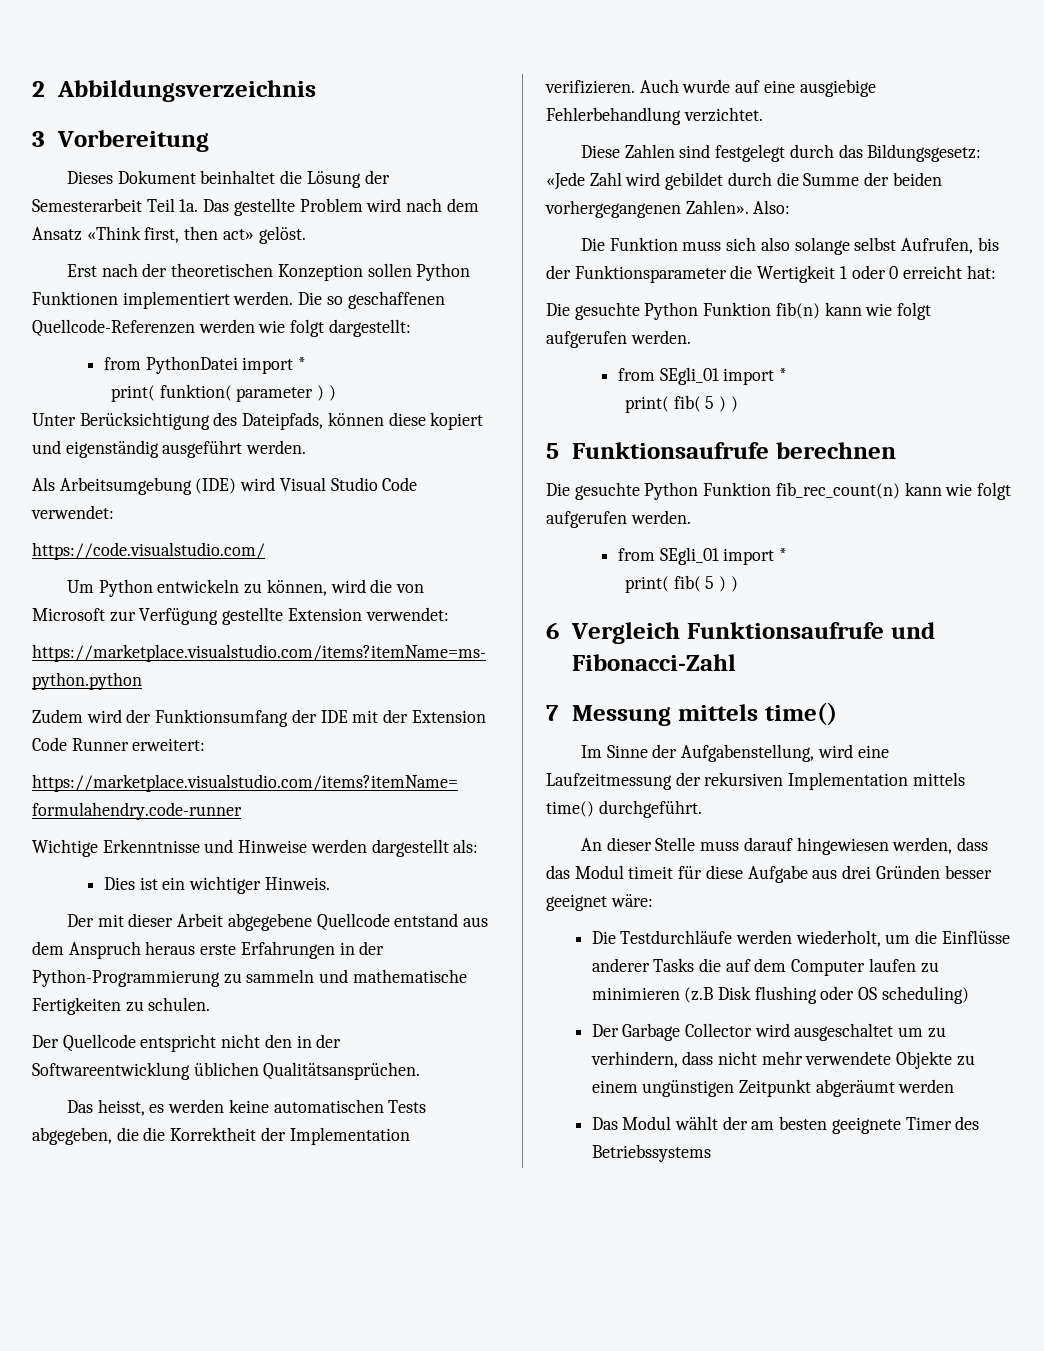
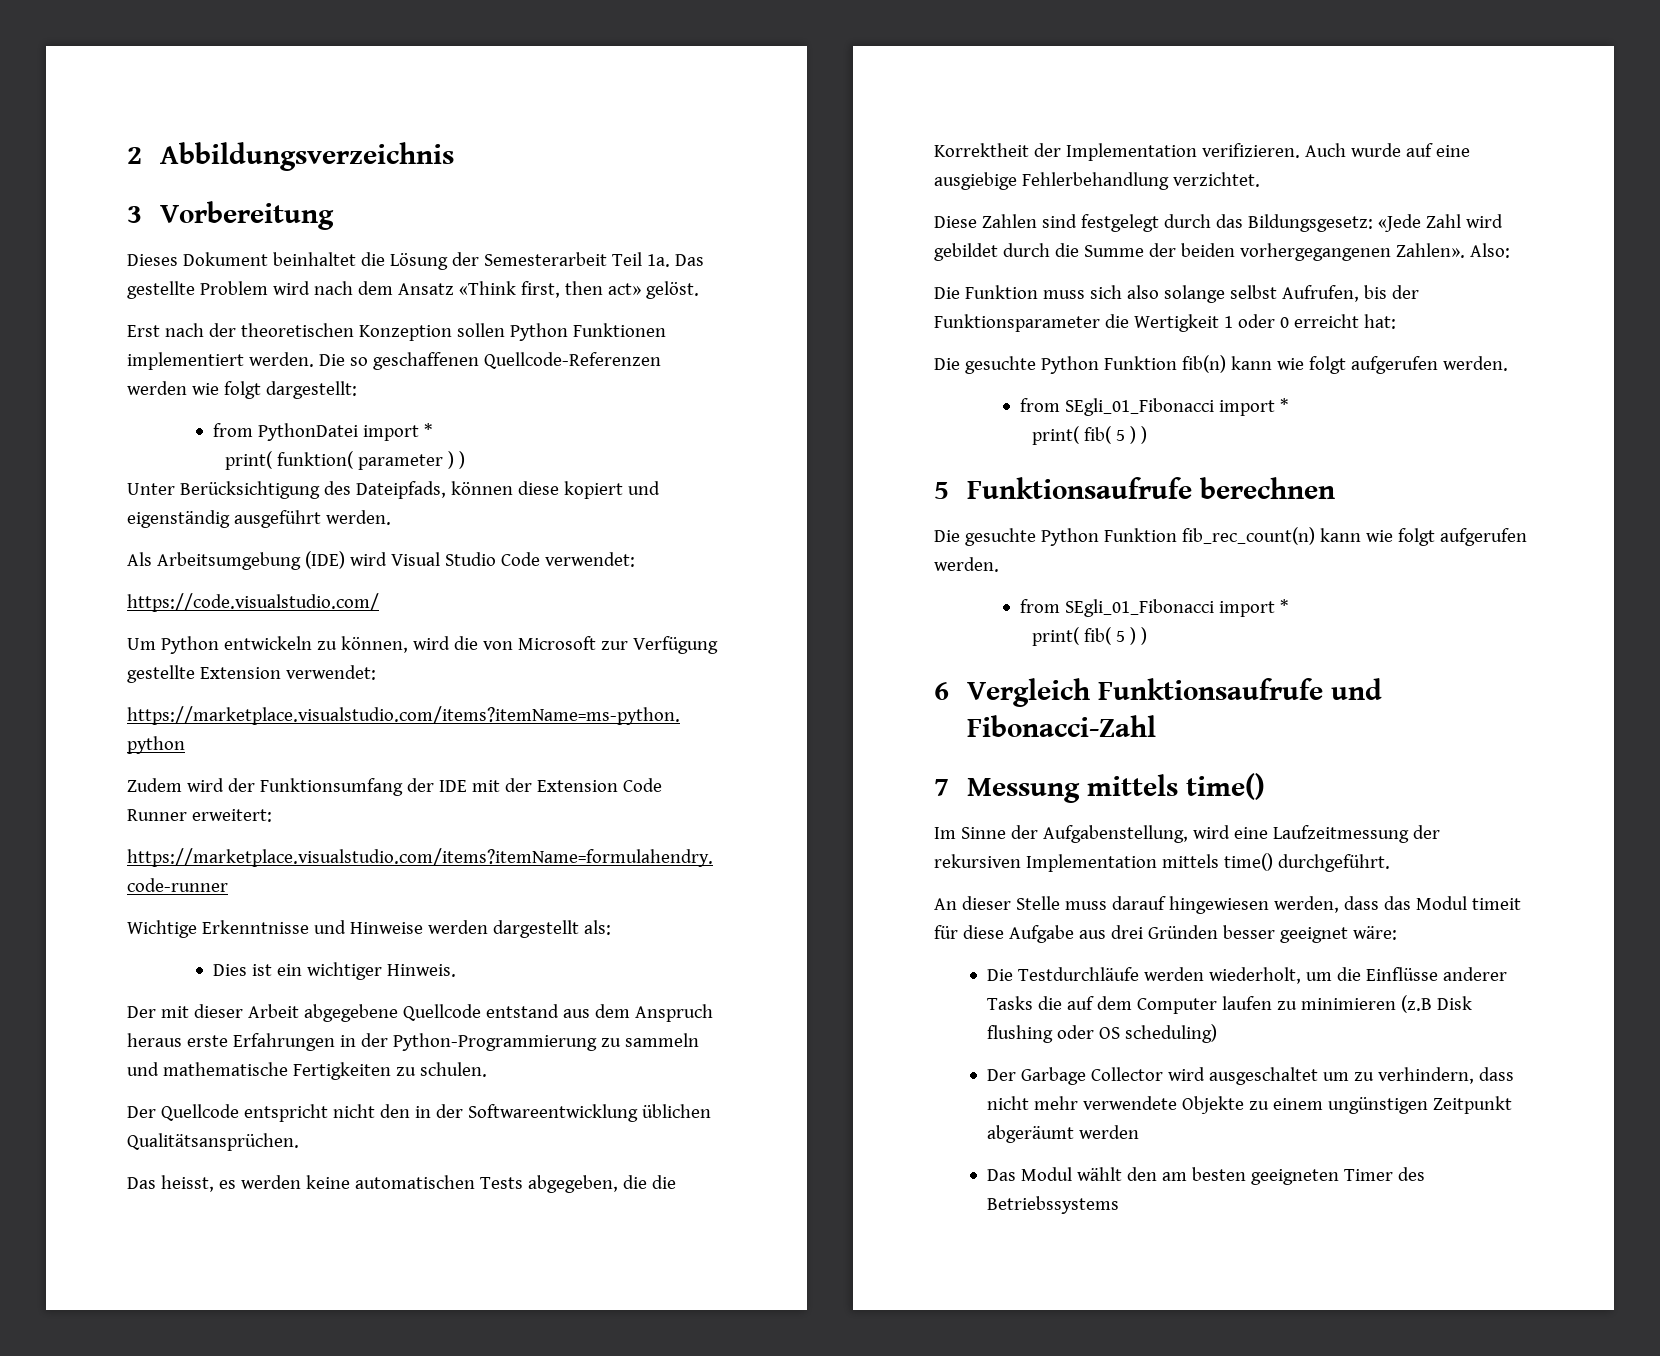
[659,367,719,385] SEgli_01 -> [1064,398,1214,416] SEgli_01_Fibonacci
[659,547,719,565] SEgli_01 -> [1064,599,1214,617] SEgli_01_Fibonacci
[722,1116,748,1130] der -> [1127,1167,1158,1181] den
[831,1117,901,1134] geeignete -> [1251,1169,1340,1185] geeigneten

